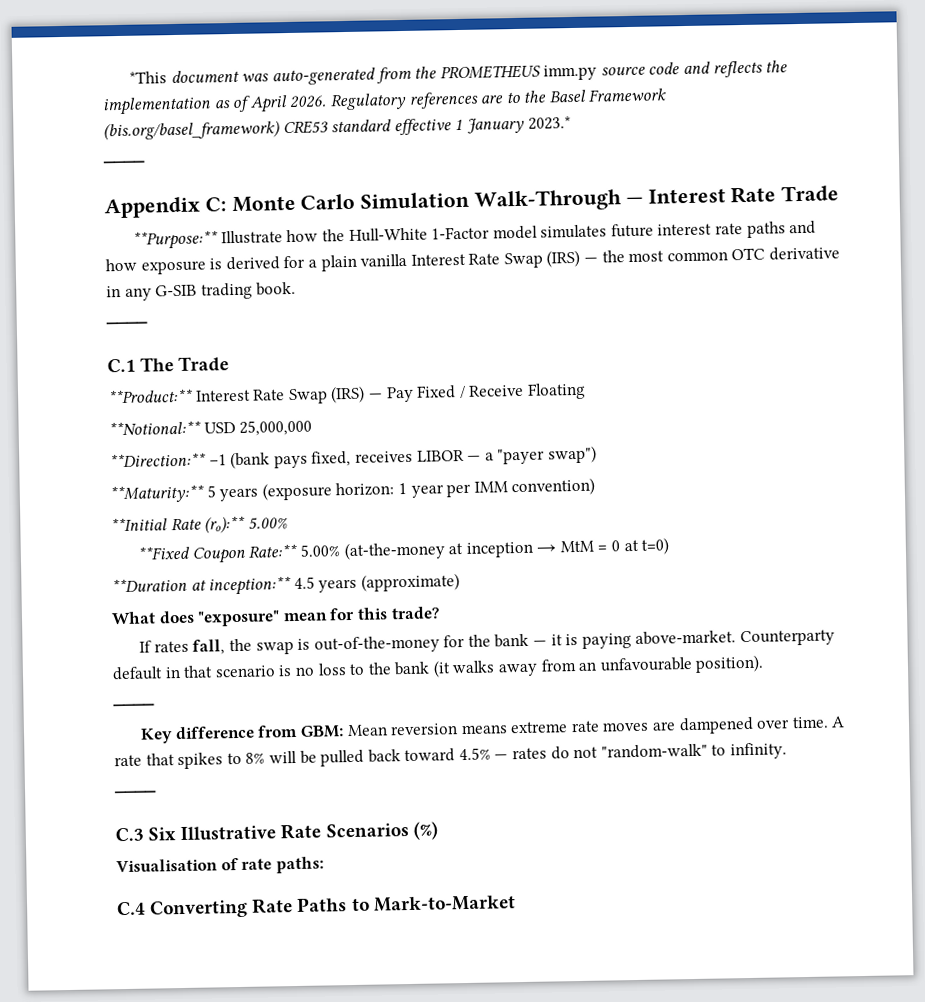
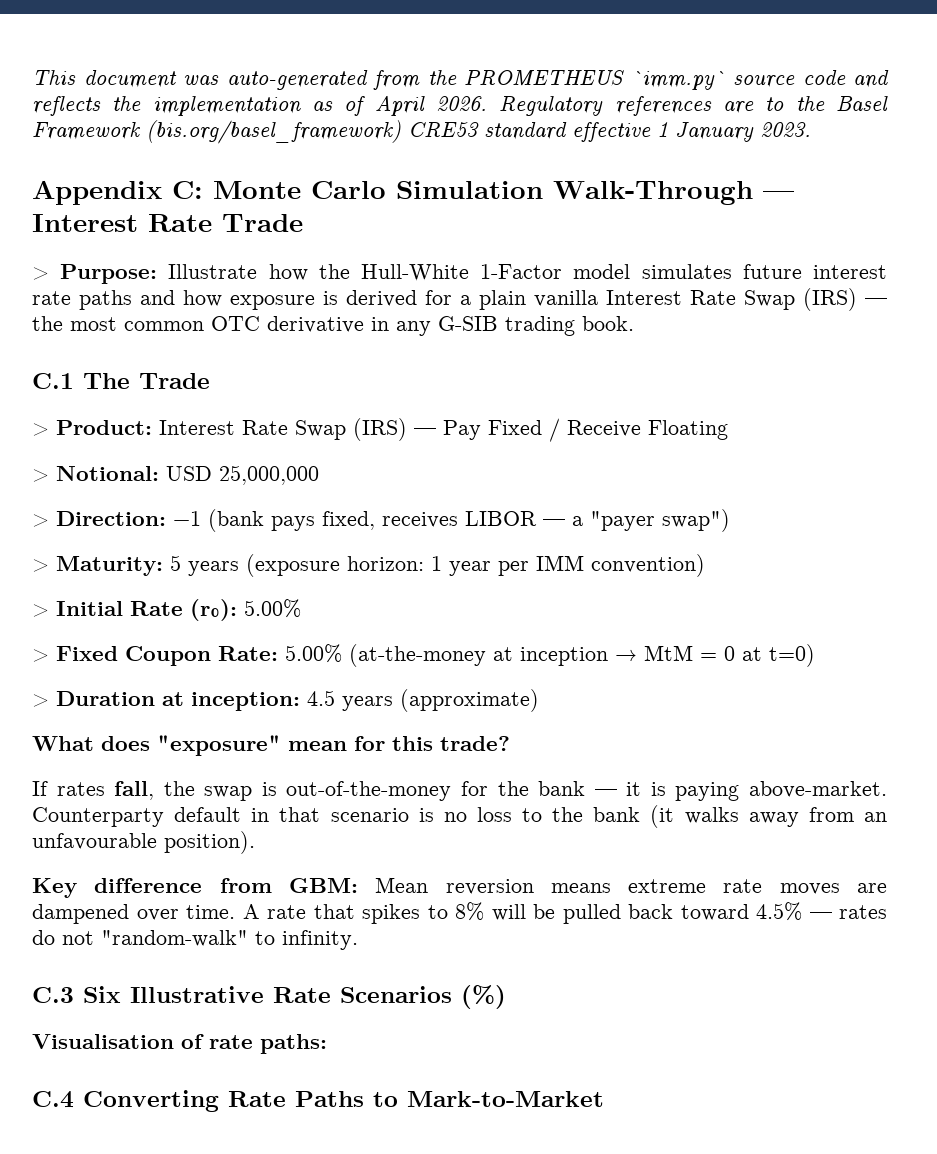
[129,71,168,84] *This -> [32,70,76,85] This
[543,64,598,81] imm.py -> [630,71,725,90] `imm.py`
[527,116,571,130] [102,160,146,169] 2023.* // ──── -> [760,122,811,137] 2023.
[132,230,219,250] **Purpose:** -> [32,264,158,284] > Purpose:
[105,321,148,330] // ──── -> (634, 323) none
[107,388,193,404] **Product:** -> [32,420,152,436] > Product:
[108,420,201,436] **Notional:** -> [32,466,159,482] > Notional:
[109,452,206,468] **Direction:** -> [32,511,166,527] > Direction:
[109,484,204,504] **Maturity:** -> [32,556,163,576] > Maturity:
[110,515,288,534] [137,543,298,564] **Initial Rate (r₀):** 5.00% // **Fixed Coupon Rate:** -> [32,599,301,621] [32,646,278,666] > Initial Rate (r₀): 5.00% // > Fixed Coupon Rate:
[111,576,292,596] **Duration at inception:** -> [32,691,300,711] > Duration at inception:
[112,703,155,712] // ──── -> (255, 842) none
[114,790,157,799] // ──── -> (358, 940) none

